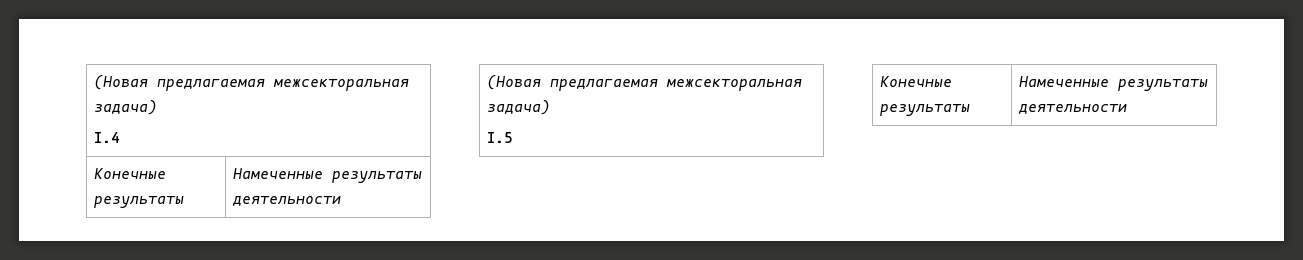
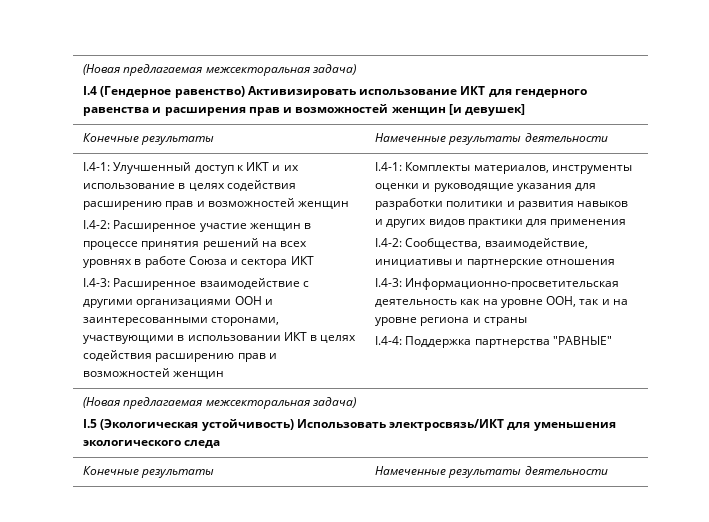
[94,168,167,179] [94,196,185,208] [233,168,423,183] [232,196,342,206] // Конечные результаты | Намеченные результаты деятельности -> [100,86,587,98] [83,104,526,116] [83,133,215,145] [375,133,608,145] [83,162,299,174] [83,180,296,191] [83,198,350,210] [83,220,312,232] [83,238,308,250] [83,256,314,268] [83,278,309,290] [83,296,273,308] [83,317,280,326] [83,332,357,344] [83,350,277,362] [83,368,225,379] [375,162,632,174] [375,183,597,192] [375,198,629,210] [375,219,627,228] [375,238,588,249] [375,259,615,268] [375,278,620,290] [375,296,628,308] [375,317,527,326] [375,336,612,348] (Гендерное равенство) Активизировать использование ИКТ для гендерного равенства и расширения прав и возможностей женщин [и девушек] // Конечные результаты | Намеченные результаты деятельности // I.4-1: Улучшенный доступ к ИКТ и их использование в целях содействия расширению прав и возможностей женщин // I.4-2: Расширенное участие женщин в процессе принятия решений на всех уровнях в работе Союза и сектора ИКТ // I.4-3: Расширенное взаимодействие с другими организациями ООН и заинтересованными сторонами, участвующими в использовании ИКТ в целях содействия расширению прав и возможностей женщин | I.4-1: Комплекты материалов, инструменты оценки и руководящие указания для разработки политики и развития навыков и других видов практики для применения // I.4-2: Сообщества, взаимодействие, инициативы и партнерские отношения // I.4-3: Информационно-просветительская деятельность как на уровне ООН, так и на уровне региона и страны // I.4-4: Поддержка партнерства "РАВНЫЕ"
(514, 137) none -> [100,419,616,431] [83,440,221,448] (Экологическая устойчивость) Использовать электросвязь/ИКТ для уменьшения экологического следа

